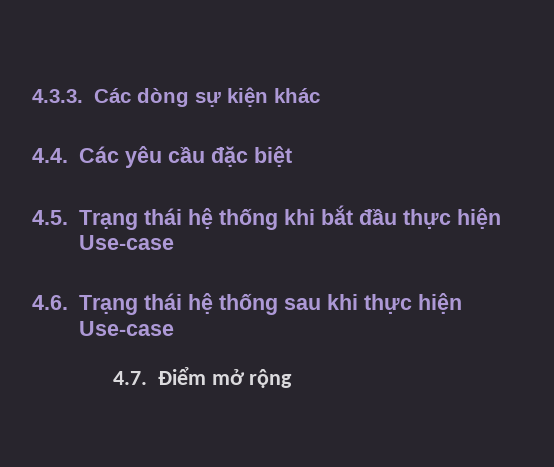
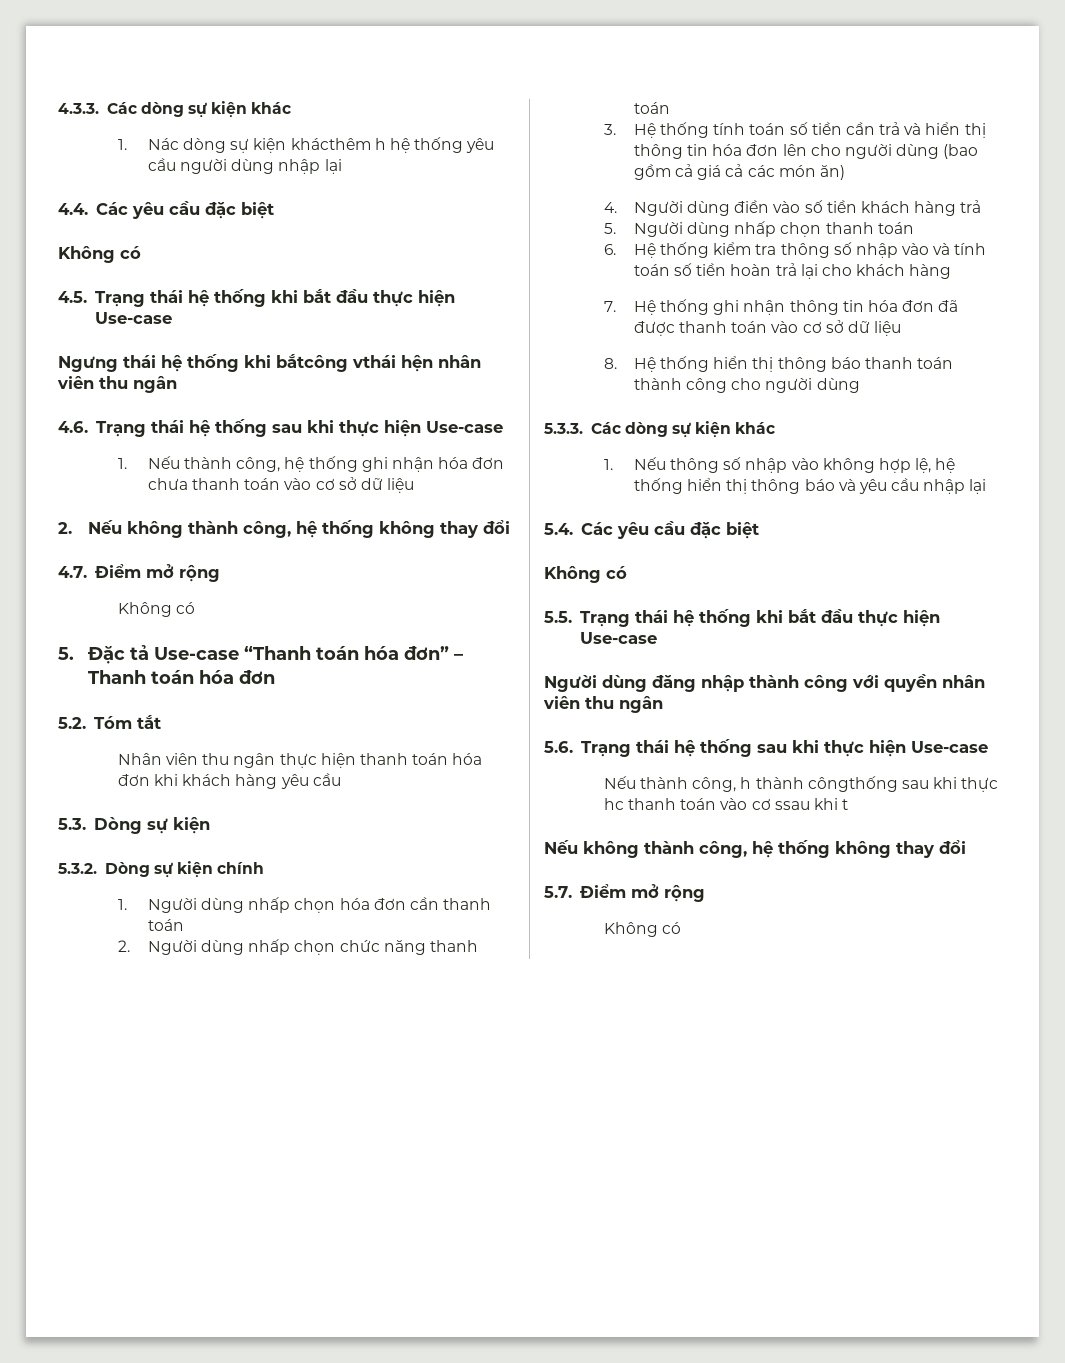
(320, 95) none -> [117,137,495,153] [147,158,342,174] // 1. Nác dòng sự kiện khácthêm h hệ thống yêu cầu người dùng nhập lại
(292, 156) none -> [58,246,141,263] // Không có
(174, 242) none -> [58,354,481,372] [57,376,177,393] // Ngưng thái hệ thống khi bắtcông vthái hện nhân viên thu ngân
[113,367,293,388] 4.7. Điểm mở rộng -> [117,456,505,472] [147,477,415,493] [58,520,510,538] [58,564,220,582] [117,602,196,617] [58,645,463,664] [87,670,275,684] [58,715,161,729] [117,753,483,768] [117,773,341,789] [58,817,210,834] [58,861,265,878] [117,897,492,913] [147,919,184,931] [117,939,478,955] [633,102,670,114] [603,122,986,138] [633,144,979,159] [633,164,845,180] [603,200,982,216] [603,221,914,237] [603,242,987,258] [633,263,952,279] [603,299,959,315] [633,320,902,336] [603,356,954,372] [633,378,860,393] [544,421,776,438] [603,457,956,473] [633,478,987,494] [544,521,759,539] [544,566,627,583] [544,609,940,627] [579,632,657,644] [544,674,985,692] [543,696,663,713] [544,739,988,757] [603,776,999,792] [603,798,849,810] [544,840,966,858] [544,884,705,902] [603,922,682,937] 1. Nếu thành công, hệ thống ghi nhận hóa đơn chưa thanh toán vào cơ sở dữ liệu // 2. Nếu không thành công, hệ thống không thay đổi // 4.7. Điểm mở rộng // Không có // 5. Đặc tả Use-case “Thanh toán hóa đơn” – Thanh toán hóa đơn // 5.2. Tóm tắt // Nhân viên thu ngân thực hiện thanh toán hóa đơn khi khách hàng yêu cầu // 5.3. Dòng sự kiện // 5.3.2. Dòng sự kiện chính // 1. Người dùng nhấp chọn hóa đơn cần thanh toán // 2. Người dùng nhấp chọn chức năng thanh toán // 3. Hệ thống tính toán số tiền cần trả và hiển thị thông tin hóa đơn lên cho người dùng (bao gồm cả giá cả các món ăn) // 4. Người dùng điền vào số tiền khách hàng trả // 5. Người dùng nhấp chọn thanh toán // 6. Hệ thống kiểm tra thông số nhập vào và tính toán số tiền hoàn trả lại cho khách hàng // 7. Hệ thống ghi nhận thông tin hóa đơn đã được thanh toán vào cơ sở dữ liệu // 8. Hệ thống hiển thị thông báo thanh toán thành công cho người dùng // 5.3.3. Các dòng sự kiện khác // 1. Nếu thông số nhập vào không hợp lệ, hệ thống hiển thị thông báo và yêu cầu nhập lại // 5.4. Các yêu cầu đặc biệt // Không có // 5.5. Trạng thái hệ thống khi bắt đầu thực hiện Use-case // Người dùng đăng nhập thành công với quyền nhân viên thu ngân // 5.6. Trạng thái hệ thống sau khi thực hiện Use-case // Nếu thành công, h thành côngthống sau khi thực hc thanh toán vào cơ ssau khi t // Nếu không thành công, hệ thống không thay đổi // 5.7. Điểm mở rộng // Không có

